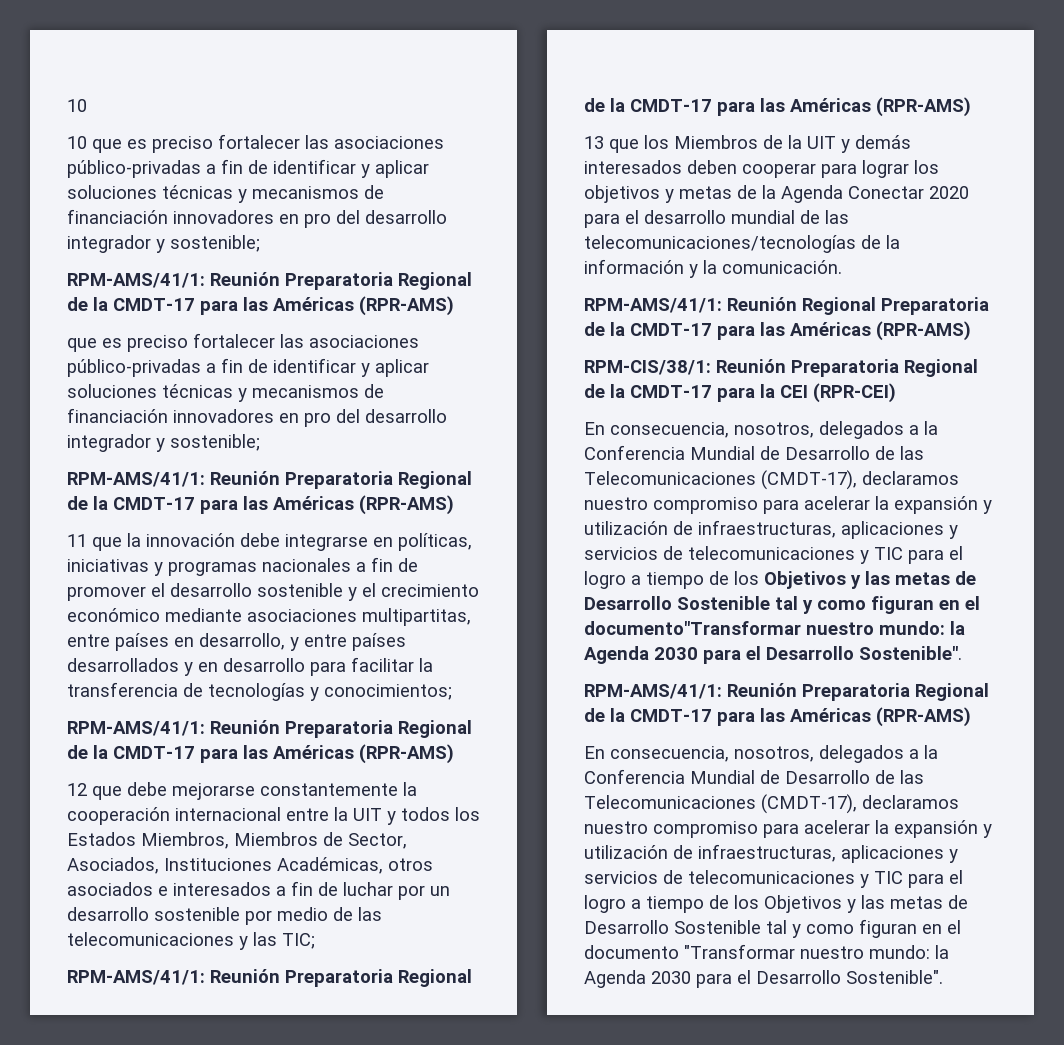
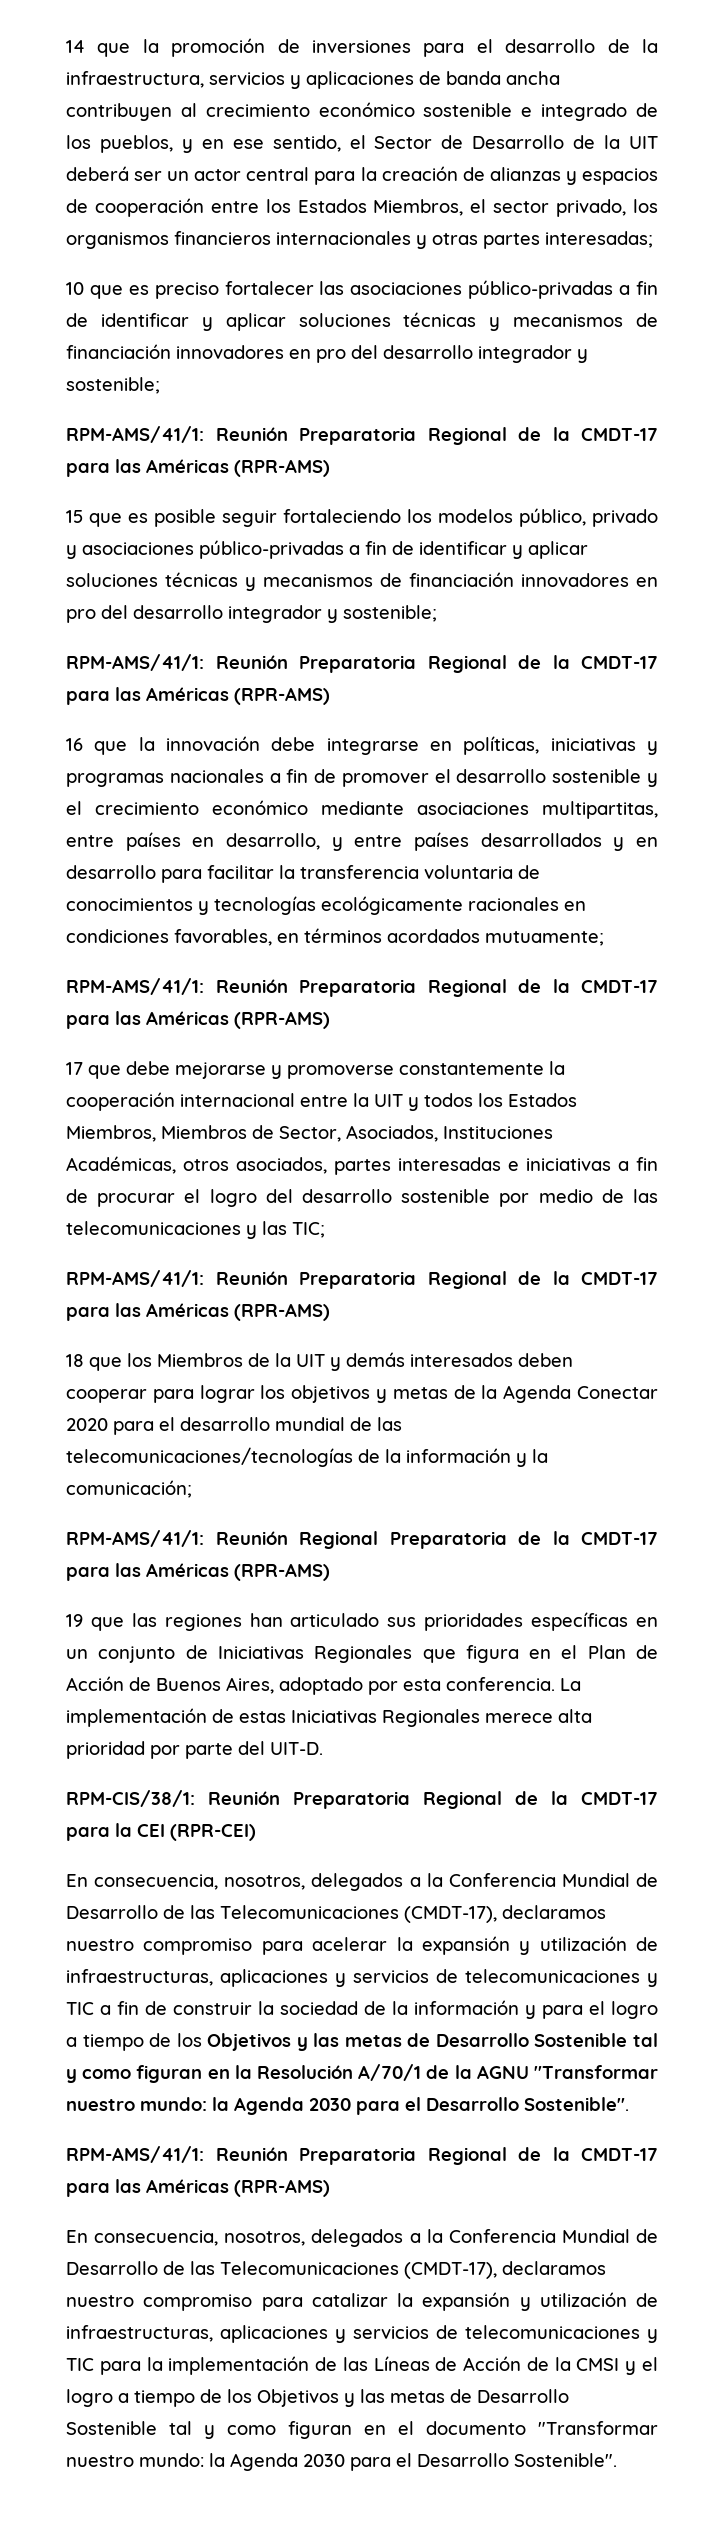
[67,99,87,112] 10 -> [66,38,658,57] [66,71,560,89] [66,102,658,121] [66,135,658,153] [66,166,658,185] [66,198,659,217] [66,231,653,249] 14 que la promoción de inversiones para el desarrollo de la infraestructura, servicios y aplicaciones de banda ancha contribuyen al crecimiento económico sostenible e integrado de los pueblos, y en ese sentido, el Sector de Desarrollo de la UIT deberá ser un actor central para la creación de alianzas y espacios de cooperación entre los Estados Miembros, el sector privado, los organismos financieros internacionales y otras partes interesadas;
[67,333,304,352] que es preciso fortalecer las -> [66,508,658,527] [66,545,77,559] 15 que es posible seguir fortaleciendo los modelos público, privado y
[67,534,87,547] 11 -> [66,738,83,751] 16
[183,683,452,701] de tecnologías y conocimientos; -> [424,865,540,879] [66,896,586,915] [66,928,604,946] voluntaria de conocimientos y tecnologías ecológicamente racionales en condiciones favorables, en términos acordados mutuamente;
[67,783,87,796] 12 -> [66,1062,83,1075] 17
(255, 791) none -> [271,1065,394,1079] y promoverse
[67,881,450,900] asociados e interesados a fin de luchar por un -> [236,1157,658,1175] [66,1189,293,1207] asociados, partes interesadas e iniciativas a fin de procurar el logro del
[584,136,604,149] 13 -> [66,1354,84,1367] 18
[722,260,842,274] comunicación. -> [66,1480,192,1498] comunicación;
(971, 331) none -> [66,1612,659,1631] [66,1645,658,1663] [66,1676,581,1695] [66,1708,592,1727] [66,1741,323,1759] // 19 que las regiones han articulado sus prioridades específicas en un conjunto de Iniciativas Regionales que figura en el Plan de Acción de Buenos Aires, adoptado por esta conferencia. La implementación de estas Iniciativas Regionales merece alta prioridad por parte del UIT-D.
(903, 553) none -> [100,2000,536,2019] a fin de construir la sociedad de la información y
[965,596,980,610] [584,621,801,635] el documento"Transformar -> [234,2064,658,2081] la Resolución A/70/1 de la AGNU "Transformar
[804,820,870,834] acelerar -> [311,2293,388,2307] catalizar
(944, 880) none -> [146,2356,637,2375] la implementación de las Líneas de Acción de la CMSI y

